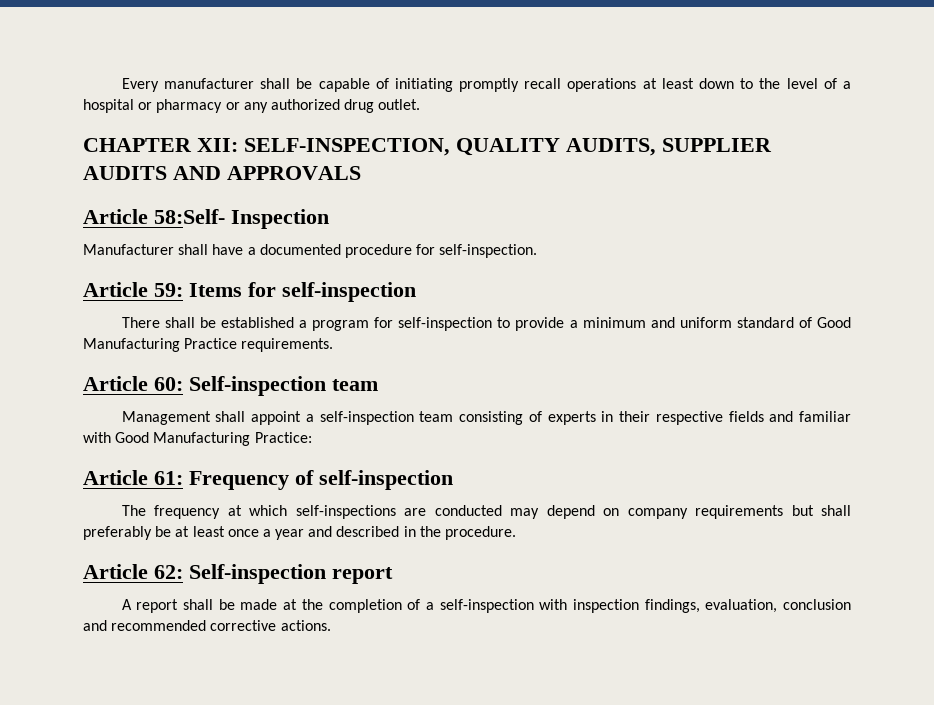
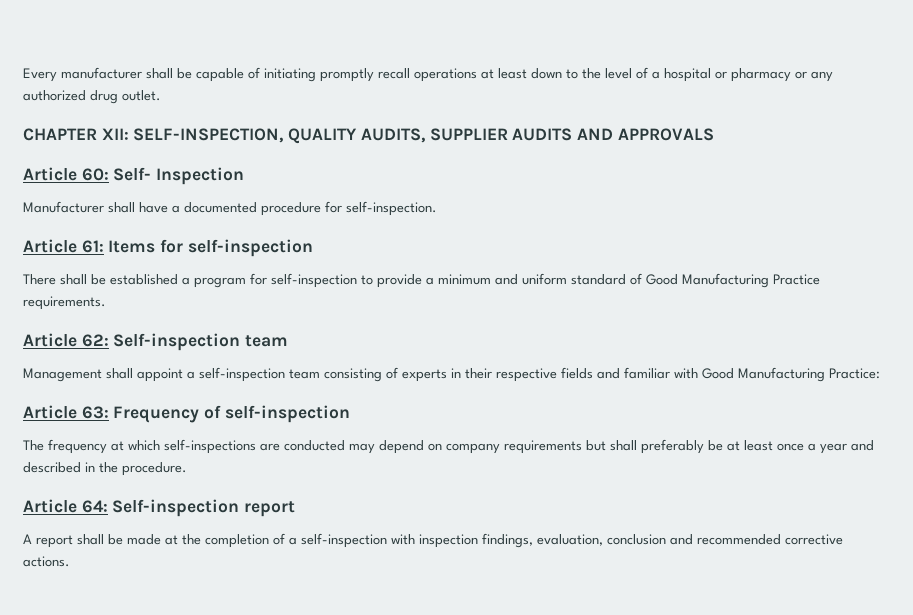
[154,209,225,224] 58:Self- -> [81,167,152,181] 60: Self-
[154,283,183,297] 59: -> [81,240,104,253] 61:
[154,377,183,391] 60: -> [81,334,109,347] 62:
[154,471,183,485] 61: -> [81,406,109,419] 63:
[154,565,183,579] 62: -> [81,500,108,513] 64:

